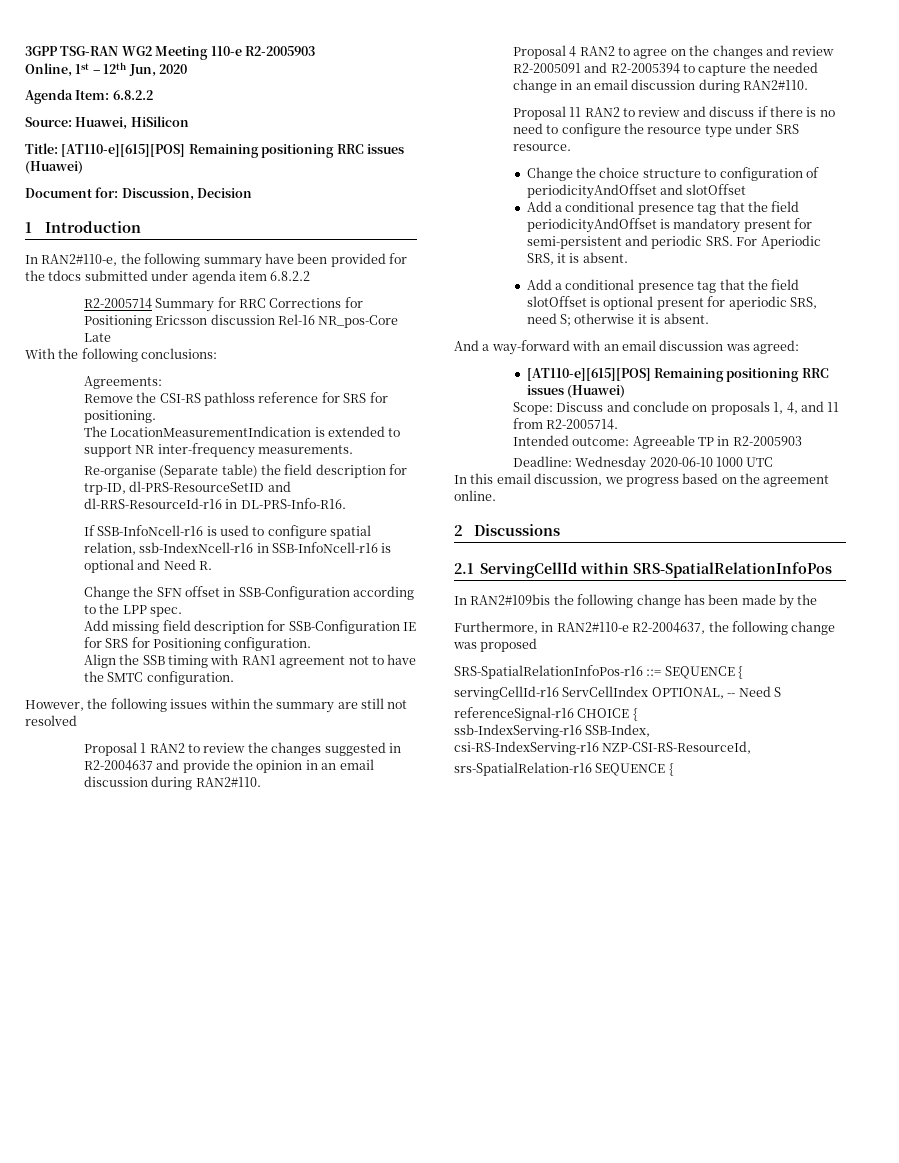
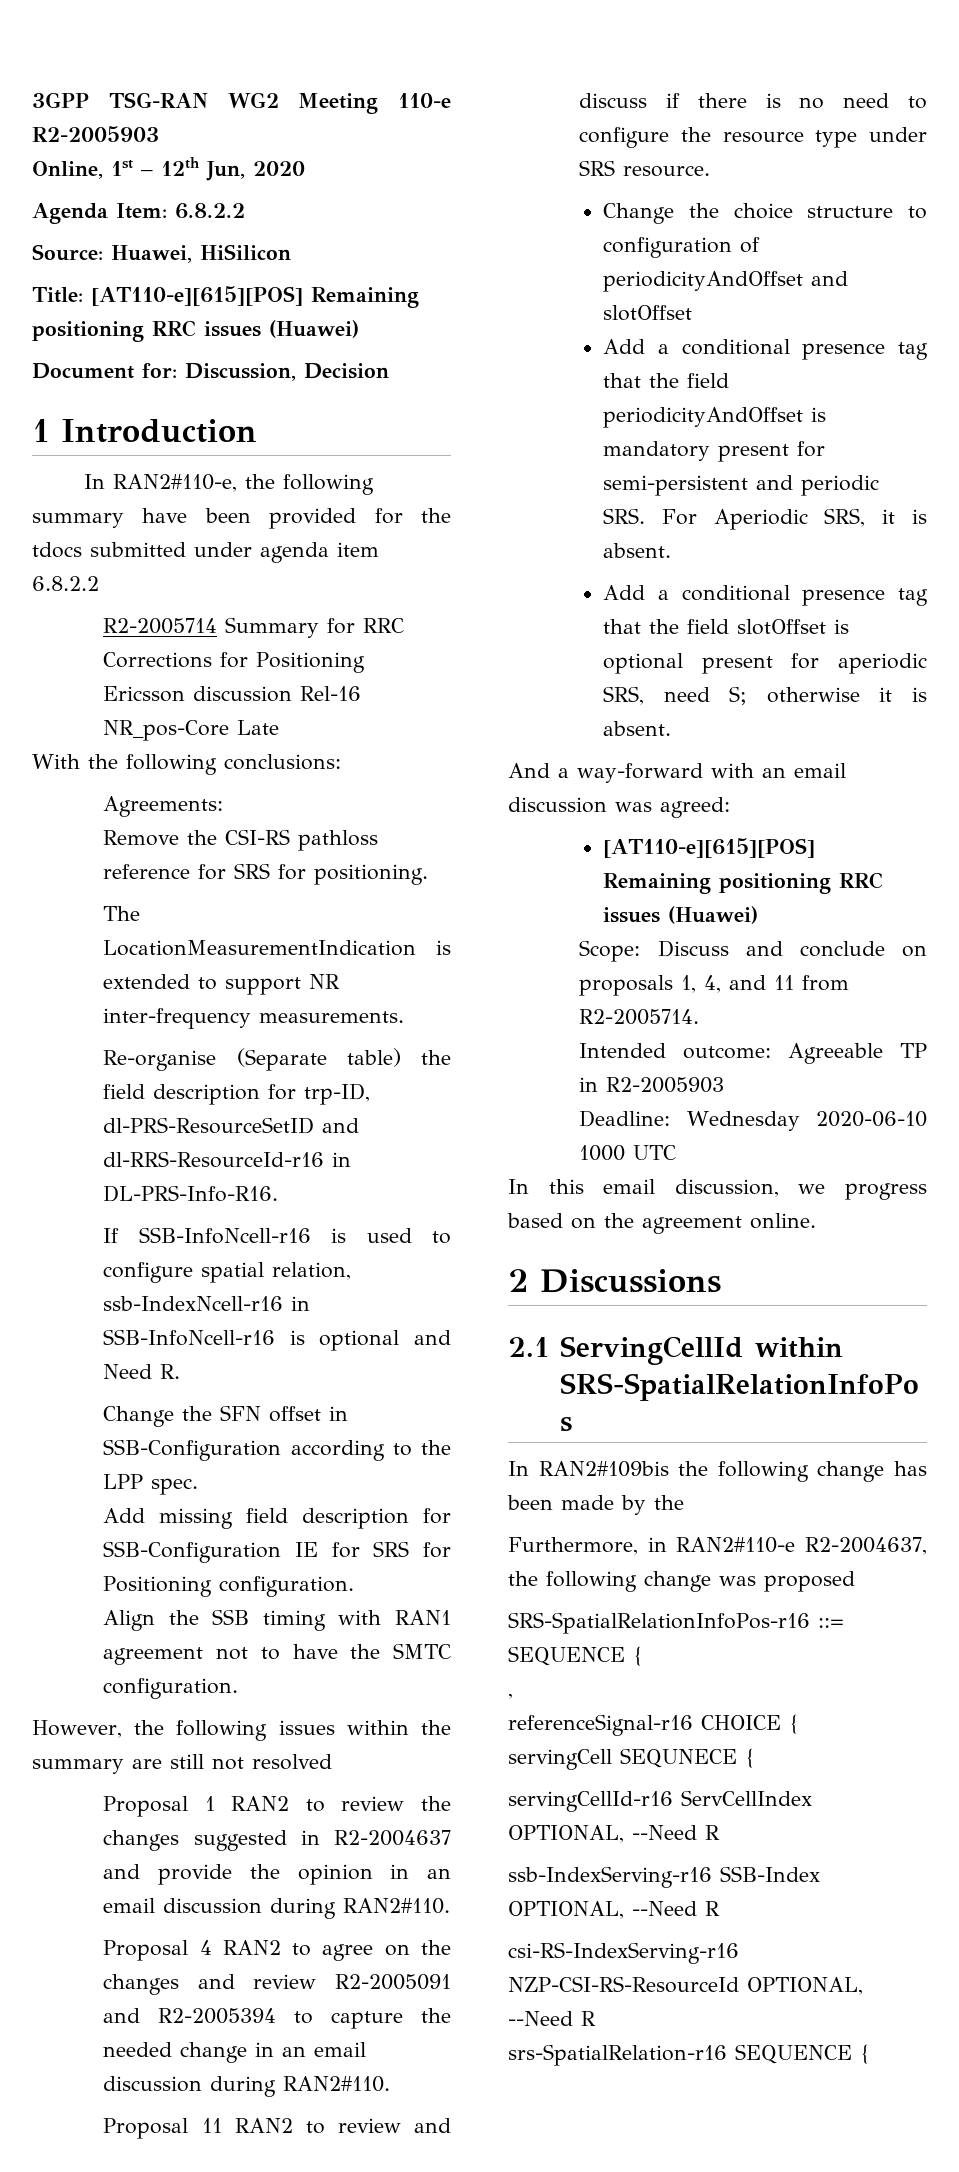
[454,686,781,700] [454,707,638,721] [454,724,651,738] [454,741,752,755] servingCellId-r16 ServCellIndex OPTIONAL, -- Need S // referenceSignal-r16 CHOICE { // ssb-IndexServing-r16 SSB-Index, // csi-RS-IndexServing-r16 NZP-CSI-RS-ResourceId, -> [508,1693,513,1699] [508,1714,800,1736] [508,1748,756,1770] [508,1790,812,1812] [508,1825,720,1843] [508,1866,820,1888] [508,1901,720,1919] [508,1942,739,1964] [508,1976,863,1995] [508,2011,596,2026] , // referenceSignal-r16 CHOICE { // servingCell SEQUNECE { // servingCellId-r16 ServCellIndex OPTIONAL, --Need R // ssb-IndexServing-r16 SSB-Index OPTIONAL, --Need R // csi-RS-IndexServing-r16 NZP-CSI-RS-ResourceId OPTIONAL, --Need R

